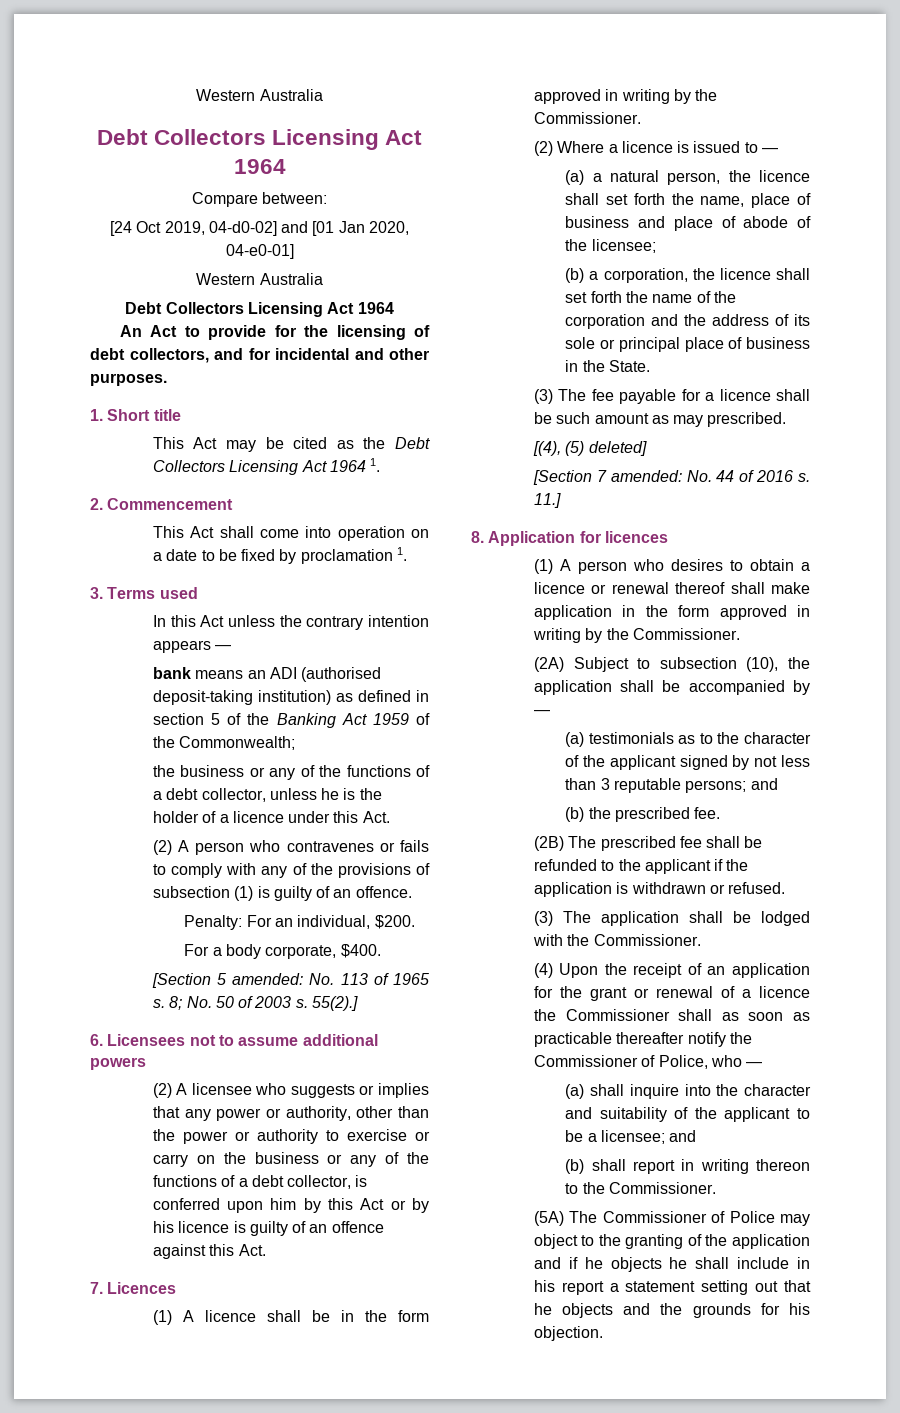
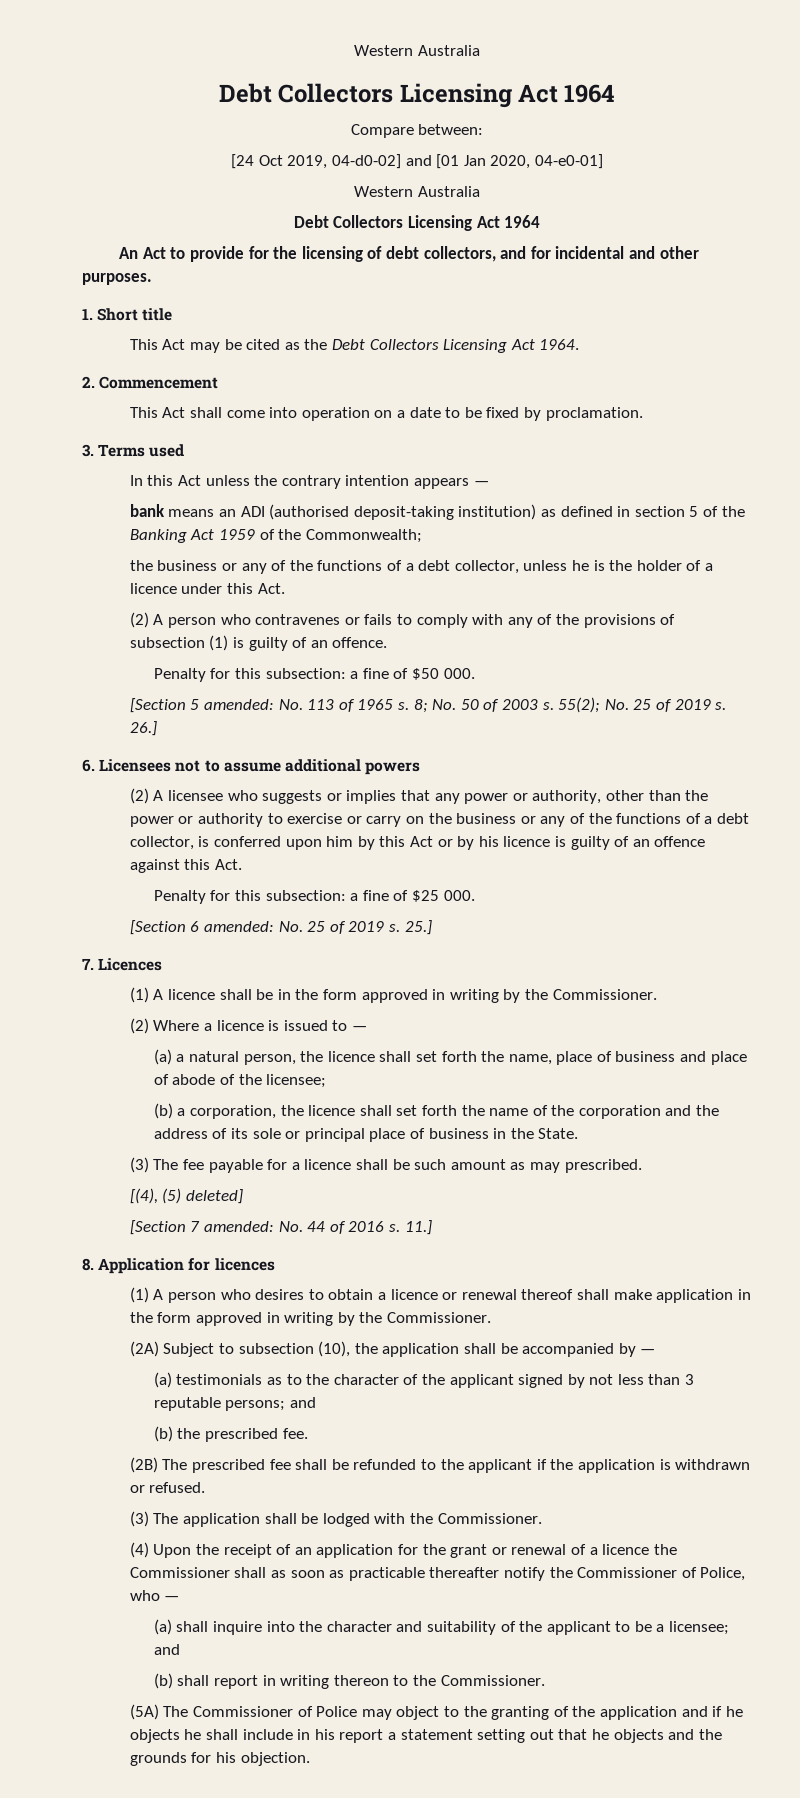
[329,458,381,472] 1964 1. -> [539,339,580,350] 1964.
[300,547,408,564] proclamation 1. -> [545,407,643,421] proclamation.
[184,915,415,930] [184,944,381,959] Penalty: For an individual, $200. // For a body corporate, $400. -> [153,668,475,682] Penalty for this subsection: a fine of $50 000.
[312,996,359,1011] 55(2).] -> [558,697,727,713] [129,721,157,736] 55(2); No. 25 of 2019 s. 26.]
(266, 1250) none -> [153,890,475,904] [129,920,432,935] // Penalty for this subsection: a fine of $25 000. // [Section 6 amended: No. 25 of 2019 s. 25.]

